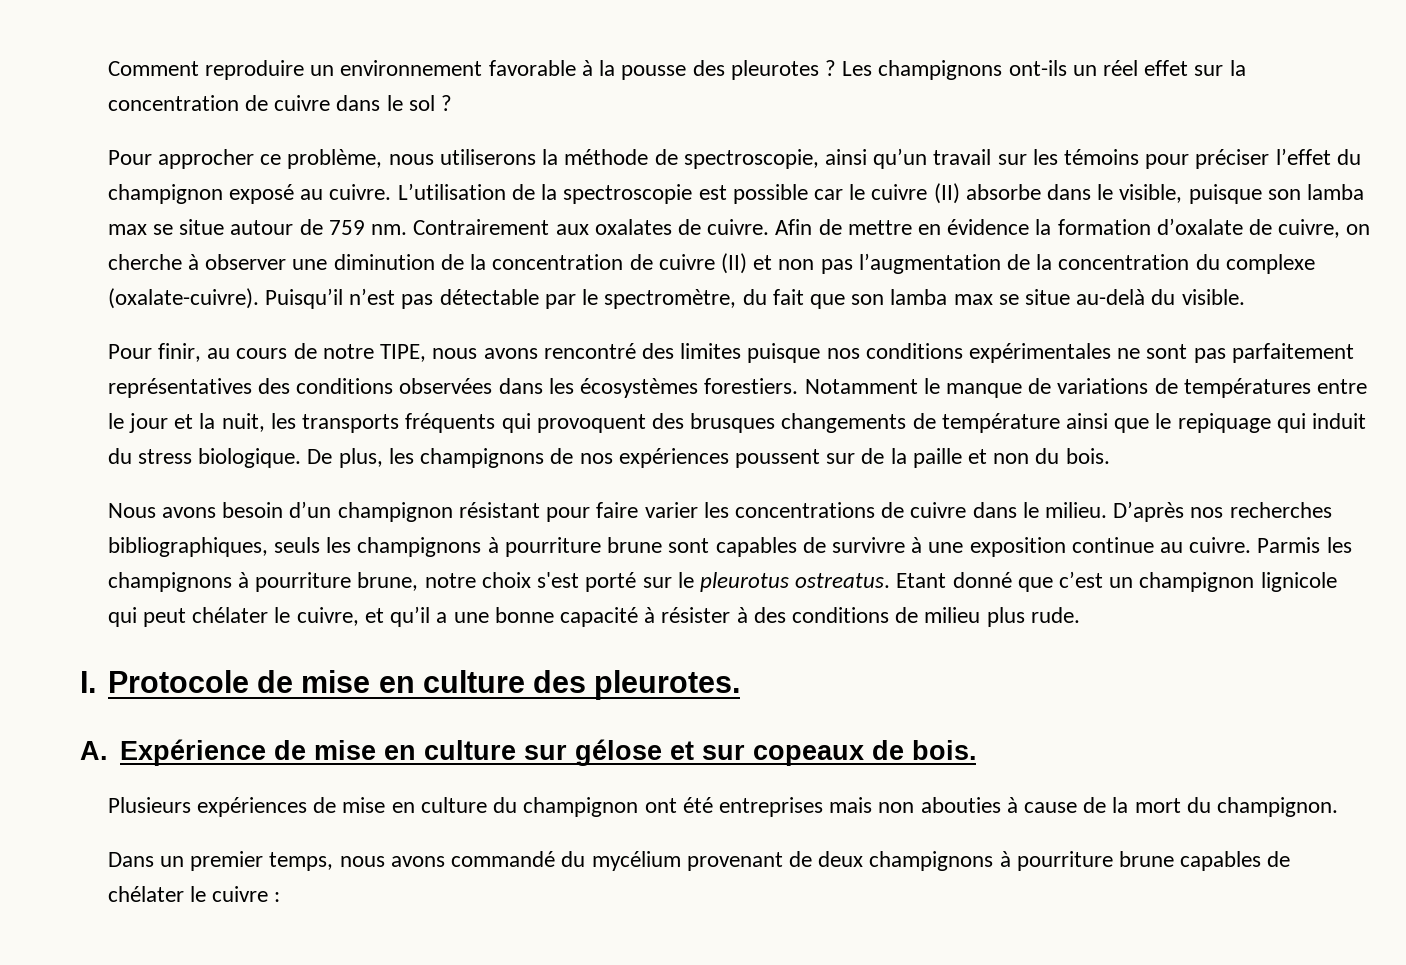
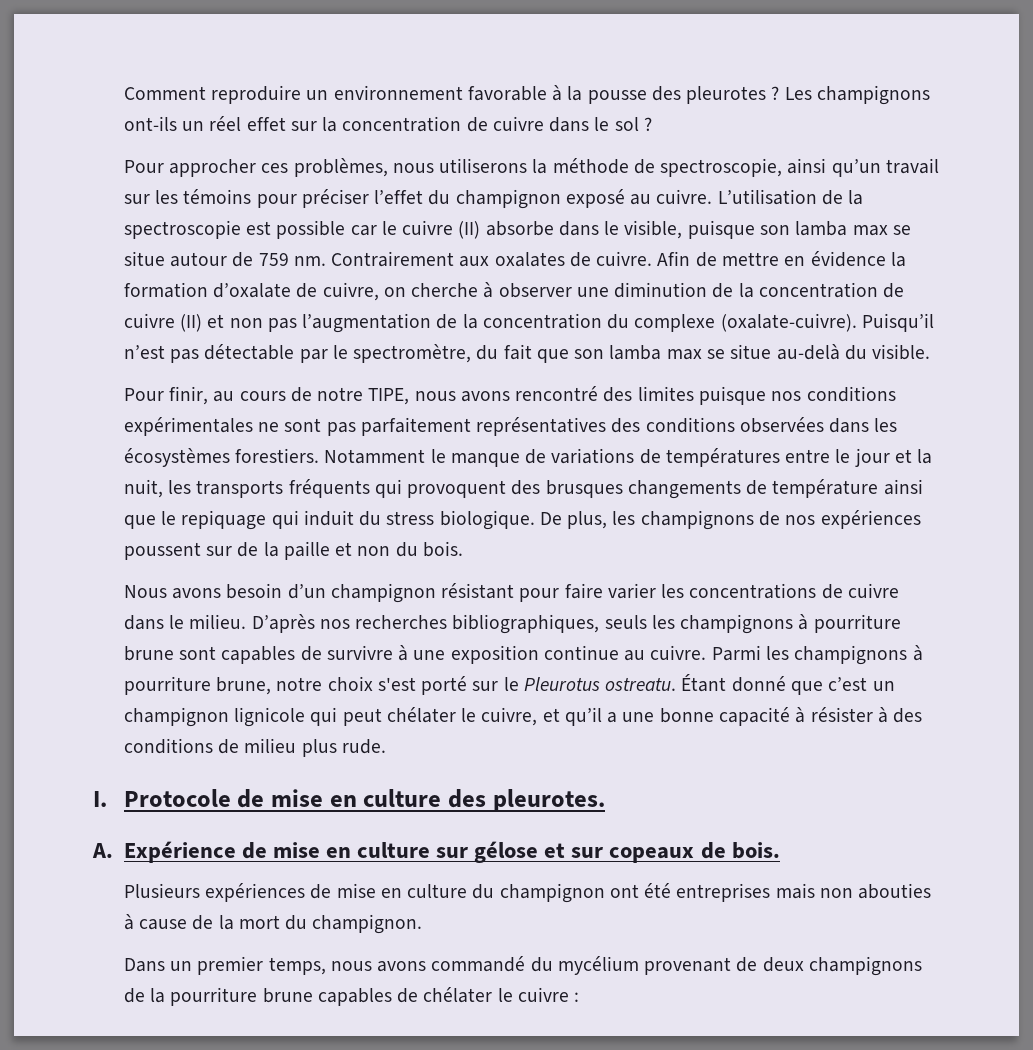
[260,149,383,169] ce problème, -> [261,158,388,177] ces problèmes,
[1257,537,1321,553] Parmis -> [711,645,761,661] Parmi
[699,572,947,592] pleurotus ostreatus. Etant -> [523,674,727,692] Pleurotus ostreatu. Étant
[999,851,1011,867] à -> [123,988,166,1003] de la

